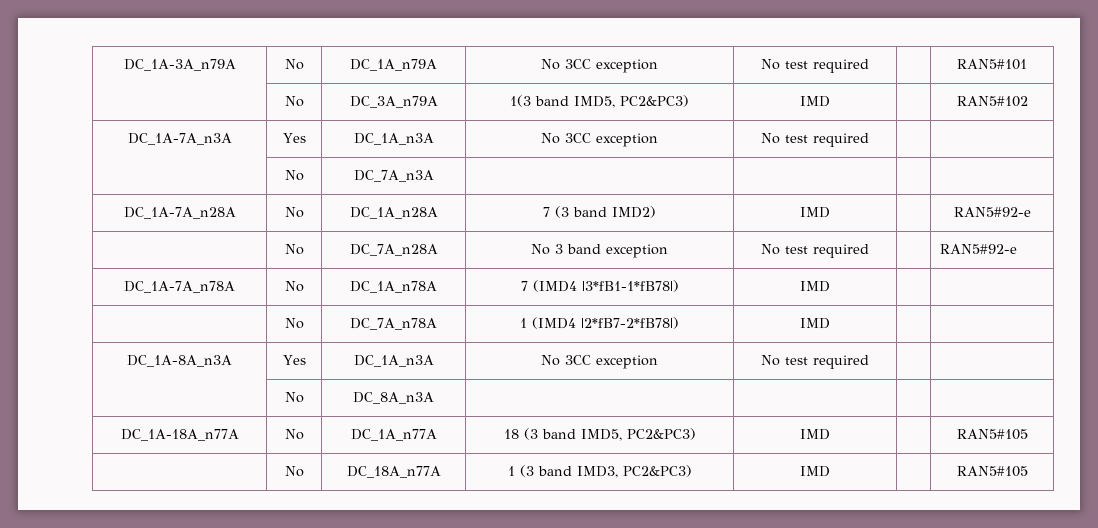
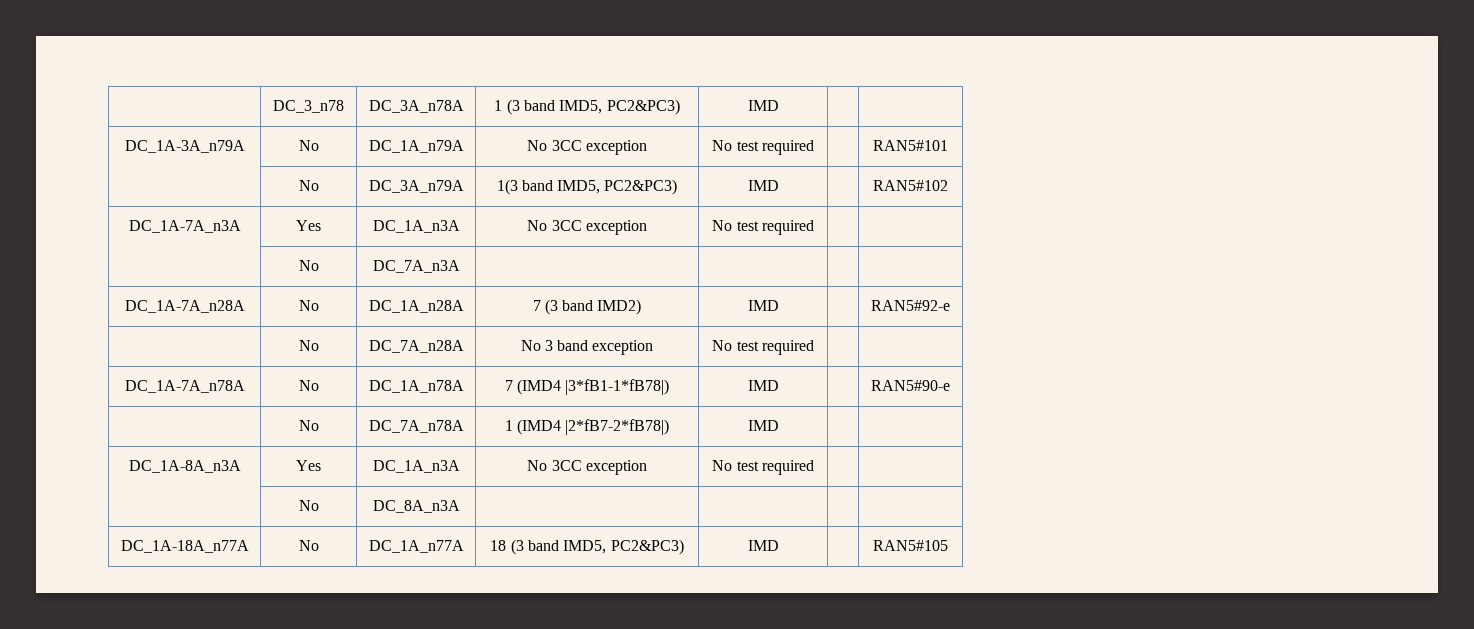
(123, 65) none -> [273,100,344,113] [368,100,464,113] [494,99,680,115] [747,100,779,111] | DC_3_n78 | DC_3A_n78A | 1 (3 band IMD5, PC2&PC3) | IMD | | //
[939,244,1017,254] RAN5#92-e -> (814, 347) none
(830, 286) none -> [871,380,950,391] RAN5#90-e
[284,466,304,477] [346,466,441,478] [507,465,692,478] [800,466,830,477] [956,466,1028,477] // | No | DC_18A_n77A | 1 (3 band IMD3, PC2&PC3) | IMD | | RAN5#105 -> (948, 545) none

